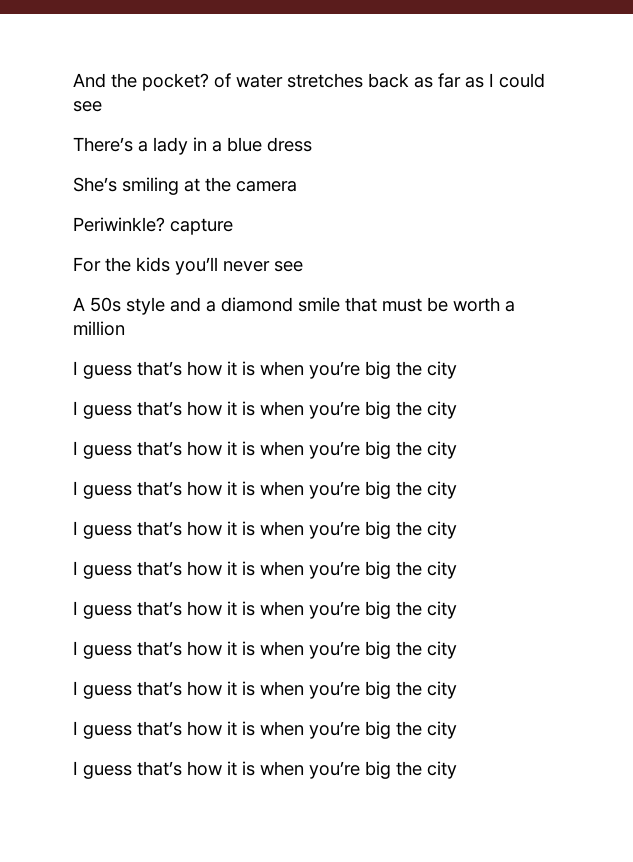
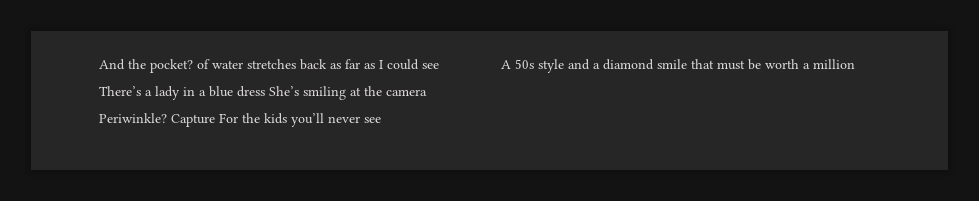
(312, 144) // -> (265, 91) none
[170,218,233,235] capture // -> [171,114,215,127] Capture
[73,361,457,379] [73,401,457,419] [73,441,457,459] [73,481,457,499] [73,521,457,539] [73,561,457,579] [73,601,457,619] [73,641,457,659] [73,681,457,699] [73,721,457,739] [73,761,457,779] // I guess that’s how it is when you’re big the city // I guess that’s how it is when you’re big the city // I guess that’s how it is when you’re big the city // I guess that’s how it is when you’re big the city // I guess that’s how it is when you’re big the city // I guess that’s how it is when you’re big the city // I guess that’s how it is when you’re big the city // I guess that’s how it is when you’re big the city // I guess that’s how it is when you’re big the city // I guess that’s how it is when you’re big the city // I guess that’s how it is when you’re big the city -> (855, 64) none

